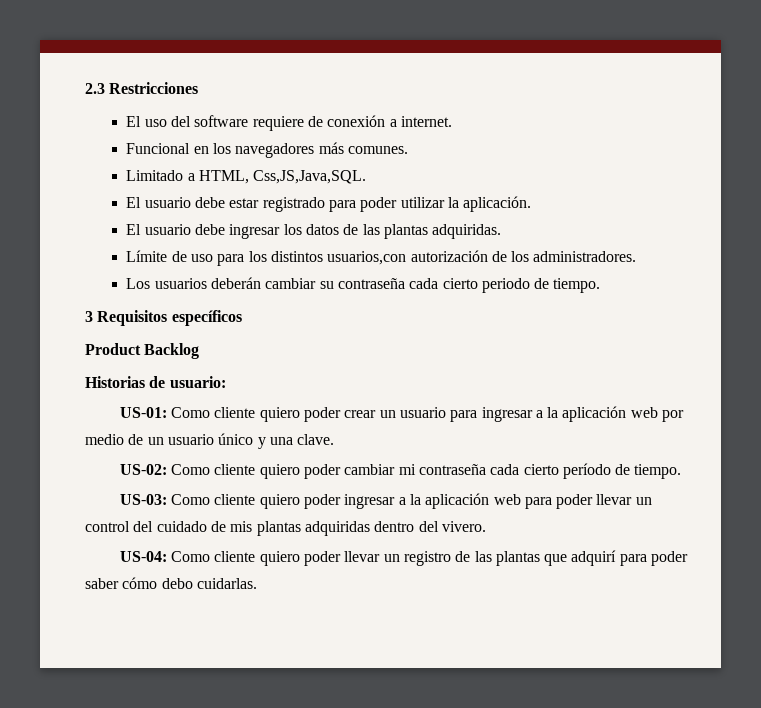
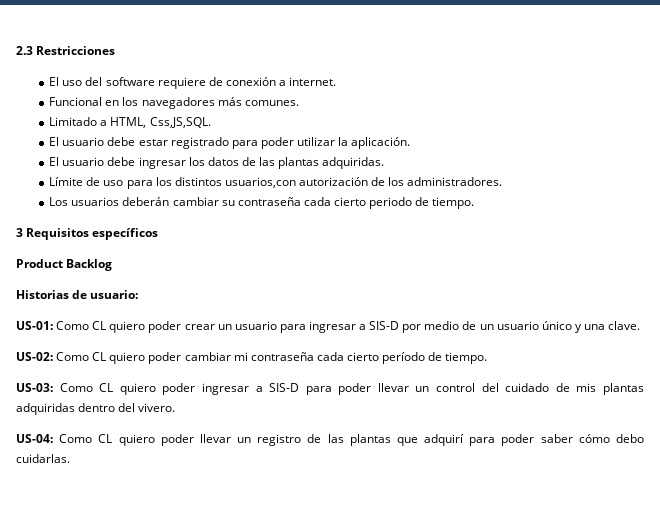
[253,170,367,184] Css,JS,Java,SQL. -> [149,117,211,128] Css,JS,SQL.
[214,407,256,418] cliente -> [92,321,107,330] CL
[547,406,658,422] la aplicación web -> [369,321,400,330] SIS-D
[214,464,256,475] cliente -> [92,352,107,361] CL
[214,494,256,505] cliente -> [99,383,114,392] CL
[409,493,521,509] la aplicación web -> [269,383,300,392] SIS-D
[214,551,256,562] cliente -> [98,434,113,443] CL

